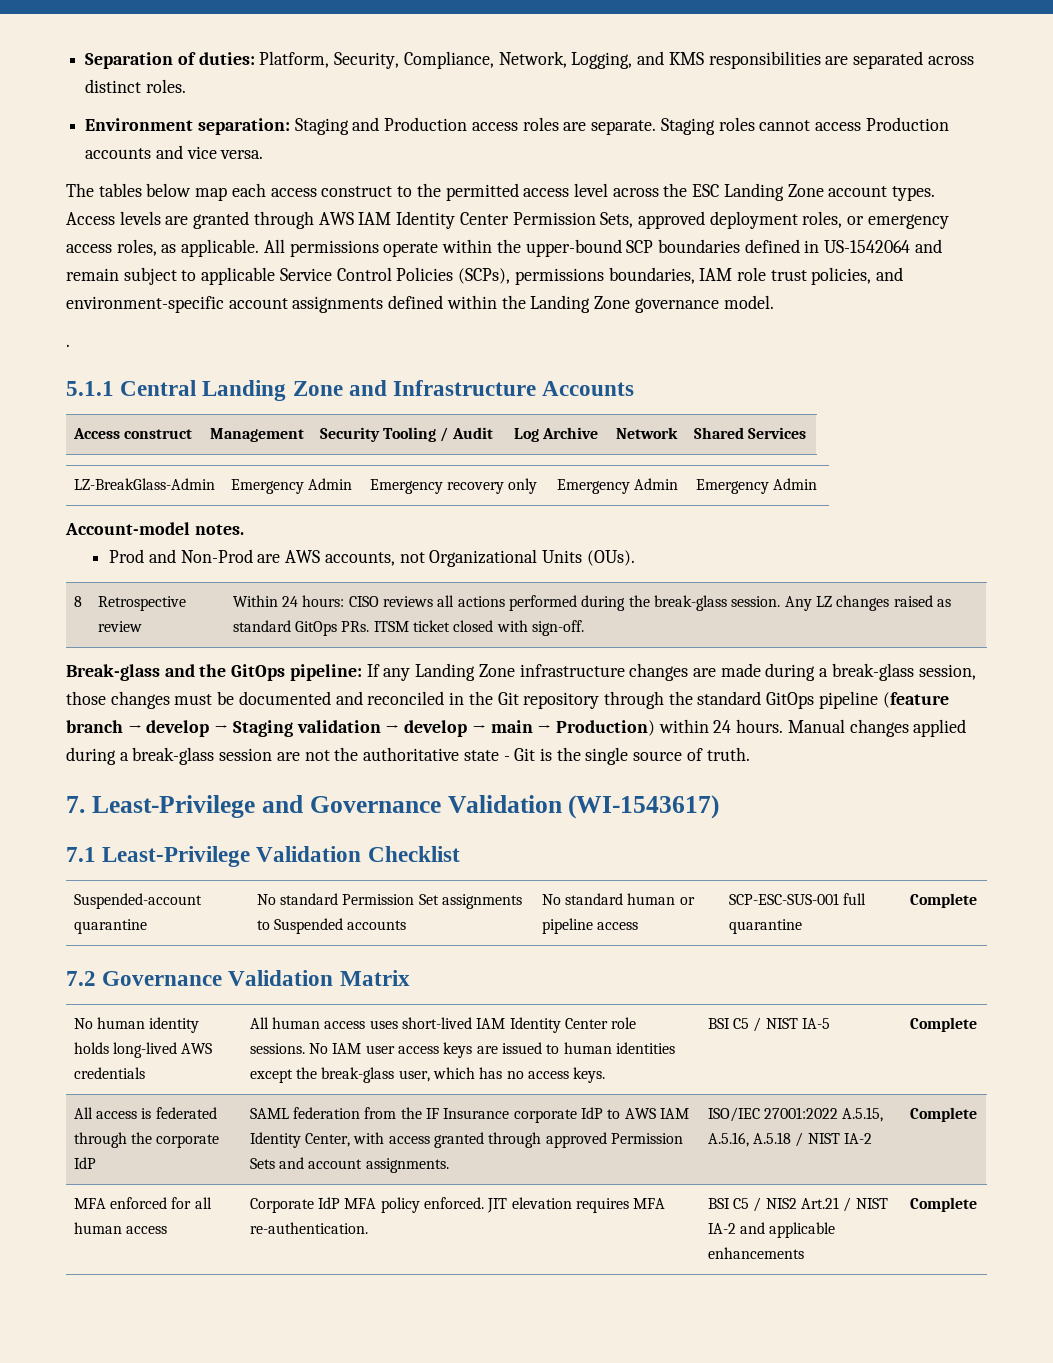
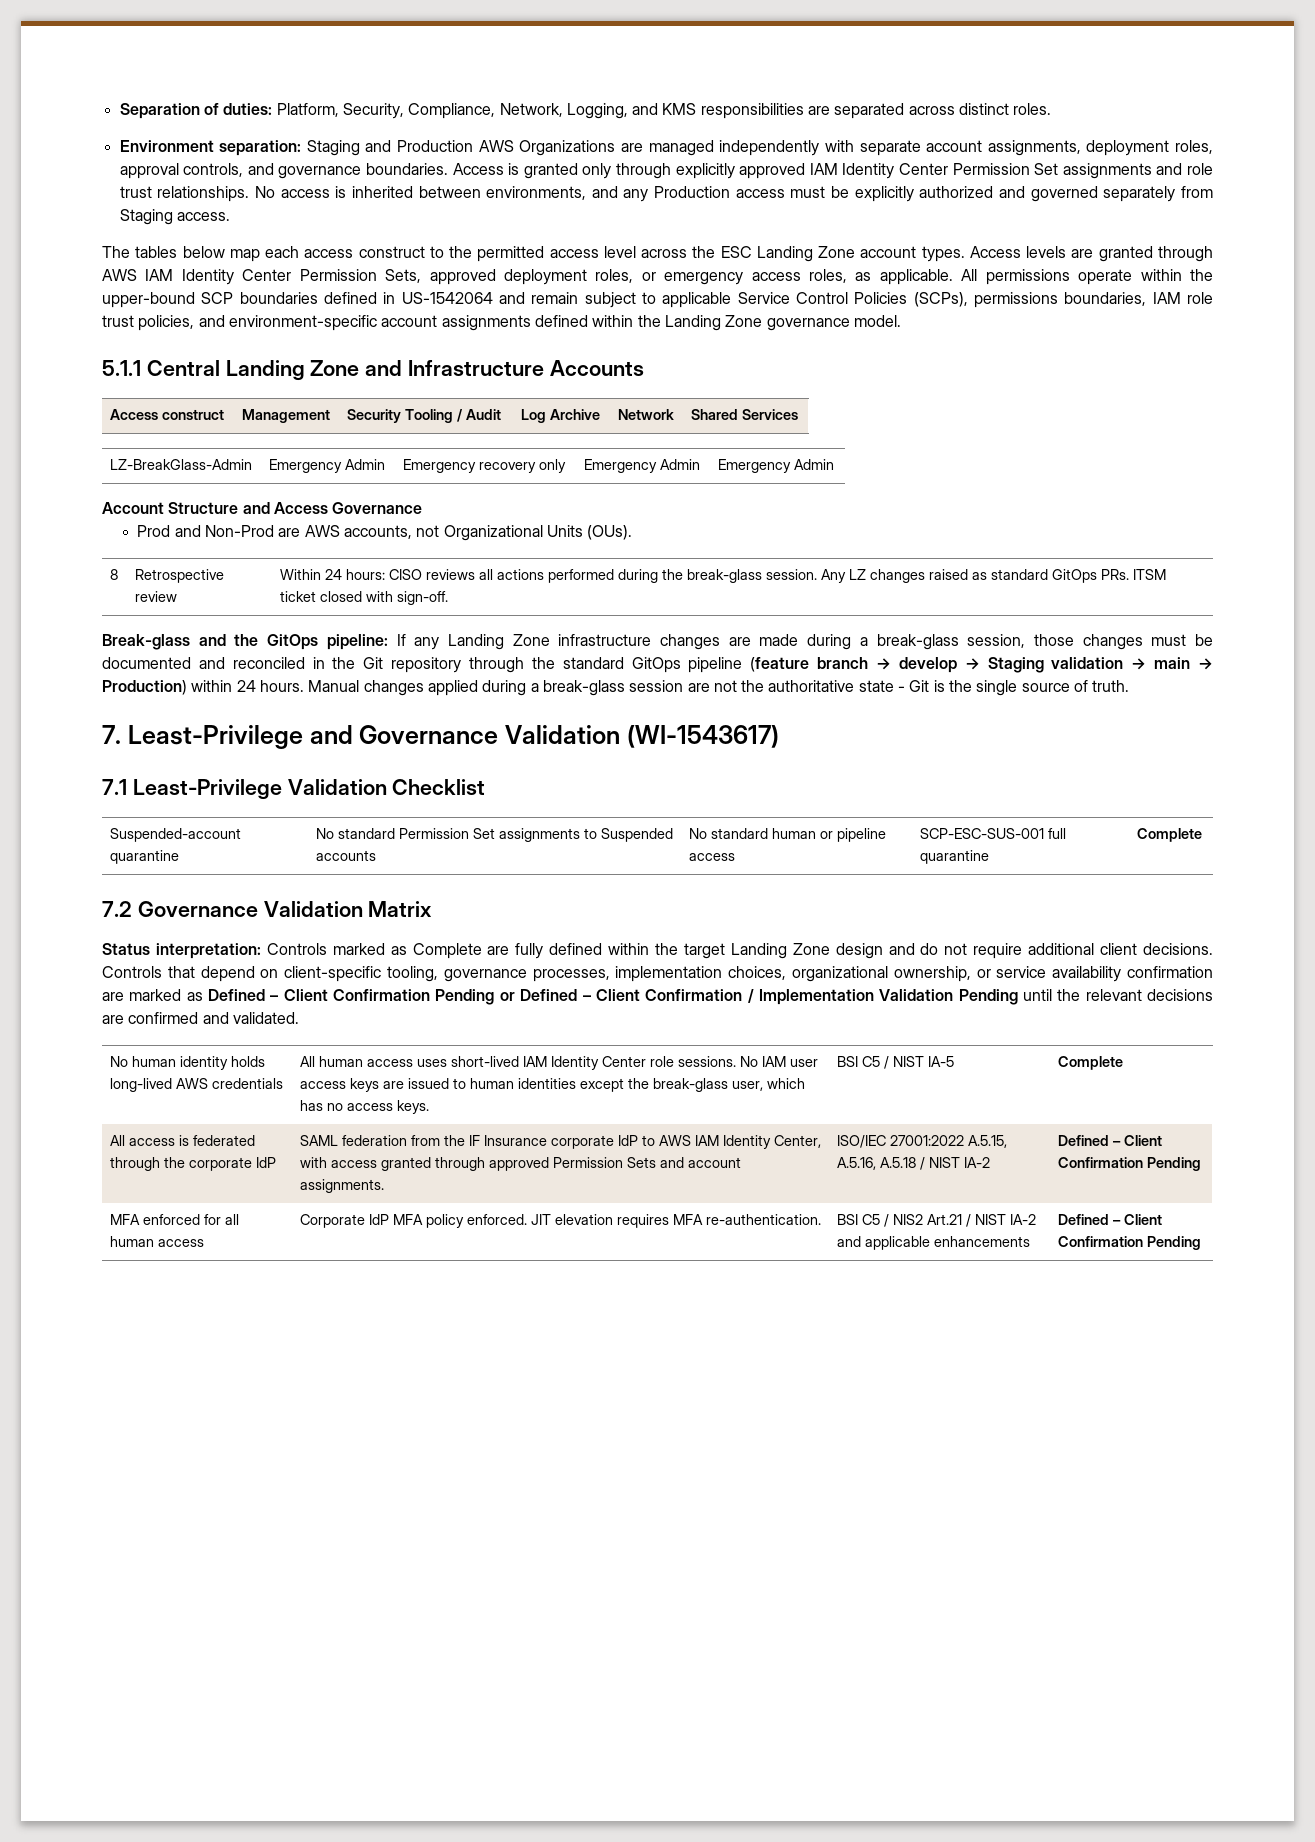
[471,117,949,135] [85,145,264,159] access roles are separate. Staging roles cannot access Production accounts and vice versa. -> [478,140,1214,156] [119,163,1213,179] [119,186,1214,202] [119,209,230,225] AWS Organizations are managed independently with separate account assignments, deployment roles, approval controls, and governance boundaries. Access is granted only through explicitly approved IAM Identity Center Permission Set assignments and role trust relationships. No access is inherited between environments, and any Production access must be explicitly authorized and governed separately from Staging access.
[66,344,70,347] // . -> (901, 321) none
[65,522,244,535] Account-model notes. -> [102,502,423,514] Account Structure and Access Governance
[404,720,486,737] develop → -> (1147, 664) none
(410, 978) none -> [102,943,1214,959] [102,966,1213,982] [102,989,1214,1005] [102,1012,299,1024] // Status interpretation: Controls marked as Complete are fully defined within the target Landing Zone design and do not require additional client decisions. Controls that depend on client-specific tooling, governance processes, implementation choices, organizational ownership, or service availability confirmation are marked as Defined – Client Confirmation Pending or Defined – Client Confirmation / Implementation Validation Pending until the relevant decisions are confirmed and validated.
[909,1107,977,1122] Complete -> [1058,1135,1163,1146] [1058,1157,1202,1171] Defined – Client Confirmation Pending
[909,1197,977,1212] Complete -> [1058,1214,1163,1225] [1058,1236,1202,1250] Defined – Client Confirmation Pending

